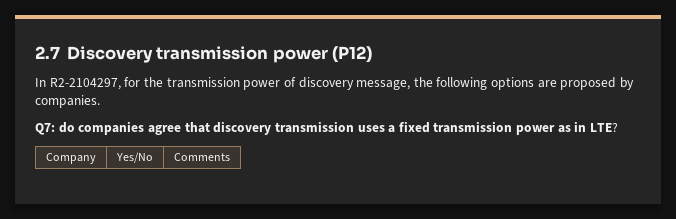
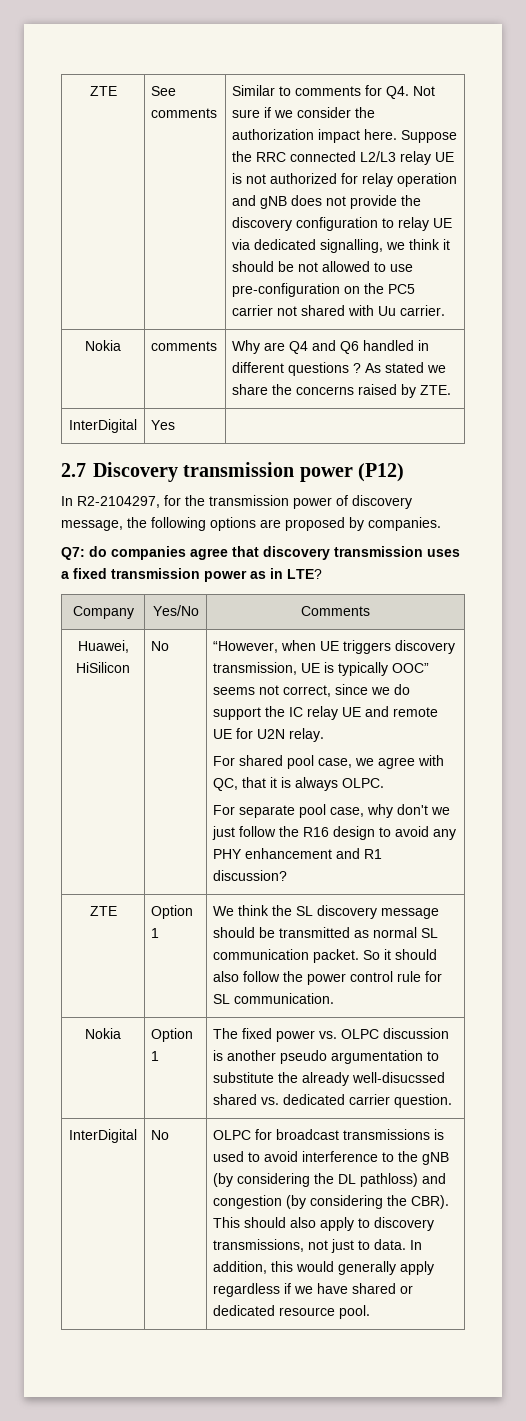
(35, 52) none -> [89,86,117,96] [151,86,177,96] [151,108,218,118] [232,85,436,99] [232,107,376,118] [232,129,458,143] [232,151,455,165] [232,173,458,187] [232,195,422,209] [232,217,453,231] [232,239,451,253] [232,261,414,272] [232,283,416,297] [232,305,446,316] [85,340,121,351] [151,341,218,351] [232,340,430,354] [232,362,447,376] [232,384,452,398] [69,419,137,433] [151,420,176,430] ZTE | See comments | Similar to comments for Q4. Not sure if we consider the authorization impact here. Suppose the RRC connected L2/L3 relay UE is not authorized for relay operation and gNB does not provide the discovery configuration to relay UE via dedicated signalling, we think it should be not allowed to use pre-configuration on the PC5 carrier not shared with Uu carrier. // Nokia | comments | Why are Q4 and Q6 handled in different questions ? As stated we share the concerns raised by ZTE. // InterDigital | Yes | //
(230, 157) none -> [77,640,129,653] [76,662,130,673] [151,641,170,651] [213,640,456,654] [213,662,430,676] [213,684,411,697] [213,706,439,720] [213,728,325,742] [213,755,445,769] [213,777,385,791] [213,804,451,818] [212,826,457,840] [213,848,383,859] [213,870,288,881] [89,906,117,916] [151,905,194,919] [151,928,160,938] [213,905,440,919] [213,927,439,938] [213,949,438,963] [213,971,443,985] [213,993,335,1004] [85,1028,121,1039] [151,1028,194,1042] [151,1051,160,1061] [213,1028,450,1042] [213,1050,440,1064] [213,1072,446,1086] [213,1094,453,1108] [69,1129,137,1143] [151,1130,170,1140] [213,1129,445,1140] [213,1151,450,1165] [213,1173,447,1187] [213,1195,450,1209] [213,1217,435,1231] [213,1239,423,1253] [213,1261,435,1275] [213,1283,414,1297] [213,1305,371,1319] // Huawei, HiSilicon | No | “However, when UE triggers discovery transmission, UE is typically OOC” seems not correct, since we do support the IC relay UE and remote UE for U2N relay. // For shared pool case, we agree with QC, that it is always OLPC. // For separate pool case, why don't we just follow the R16 design to avoid any PHY enhancement and R1 discussion? // ZTE | Option 1 | We think the SL discovery message should be transmitted as normal SL communication packet. So it should also follow the power control rule for SL communication. // Nokia | Option 1 | The fixed power vs. OLPC discussion is another pseudo argumentation to substitute the already well-disucssed shared vs. dedicated carrier question. // InterDigital | No | OLPC for broadcast transmissions is used to avoid interference to the gNB (by considering the DL pathloss) and congestion (by considering the CBR). This should also apply to discovery transmissions, not just to data. In addition, this would generally apply regardless if we have shared or dedicated resource pool.

